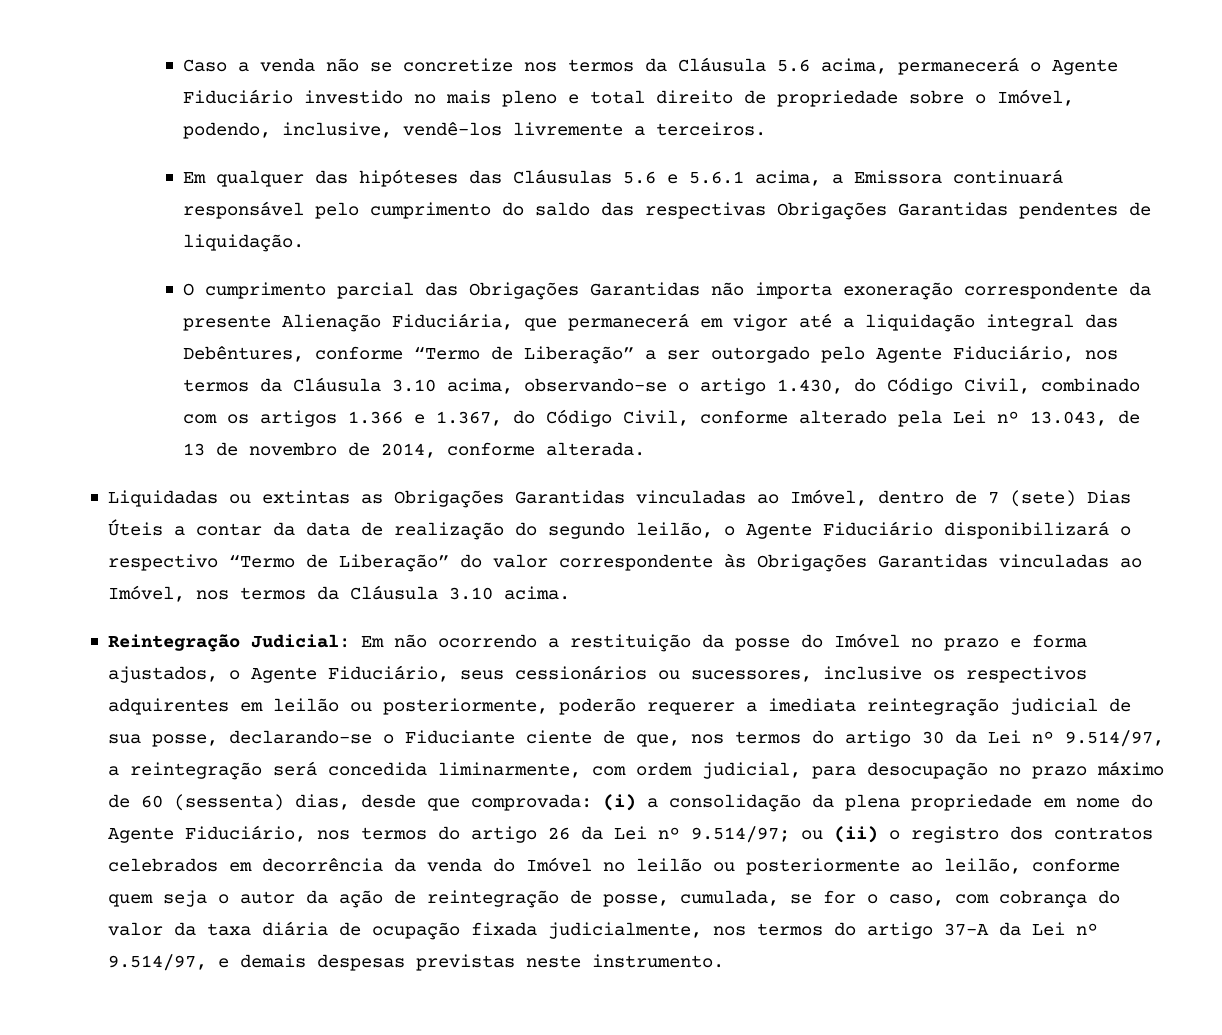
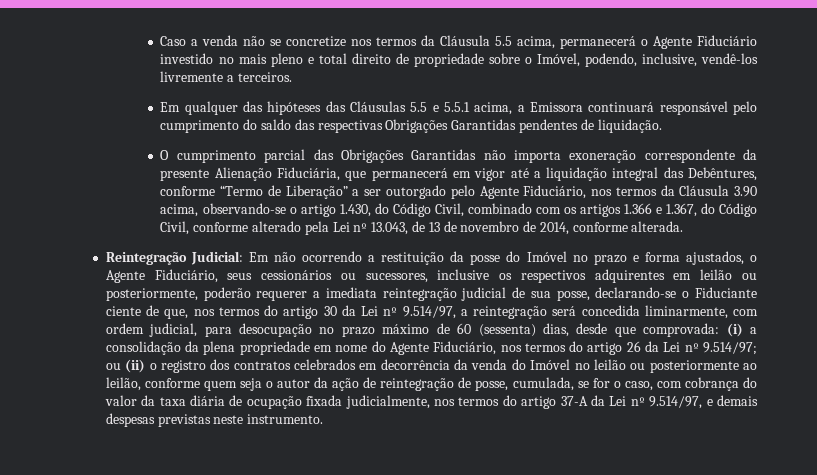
[776,59,810,72] 5.6 -> [495,36,513,46] 5.5
[622,171,744,184] 5.6 e 5.6.1 -> [410,102,471,112] 5.5 e 5.5.1
[391,379,436,392] 3.10 -> [734,186,757,197] 3.90
[108,489,1132,508] [108,519,1132,540] [108,553,1143,572] [108,585,571,602] // Liquidadas ou extintas as Obrigações Garantidas vinculadas ao Imóvel, dentro de 7 (sete) Dias Úteis a contar da data de realização do segundo leilão, o Agente Fiduciário disponibilizará o respectivo “Termo de Liberação” do valor correspondente às Obrigações Garantidas vinculadas ao Imóvel, nos termos da Cláusula 3.10 acima. -> (684, 226) none

